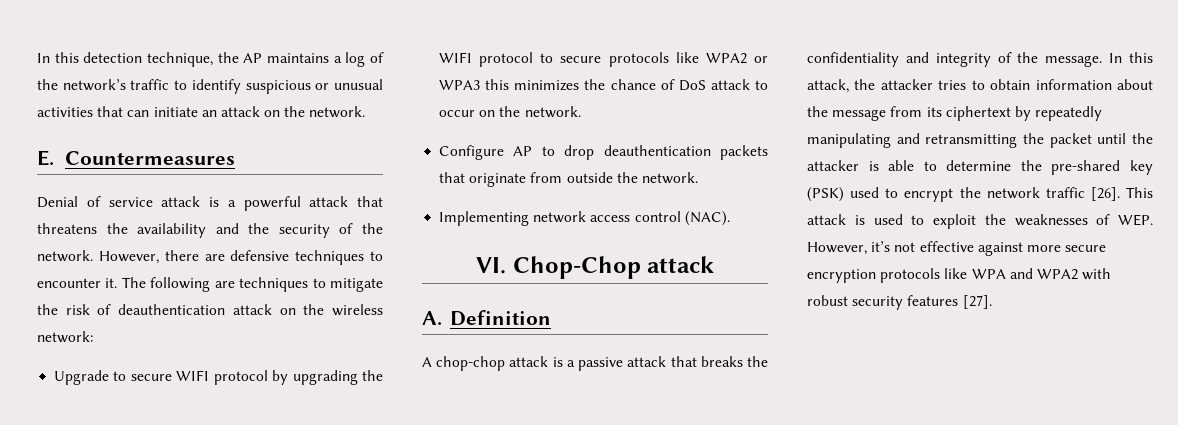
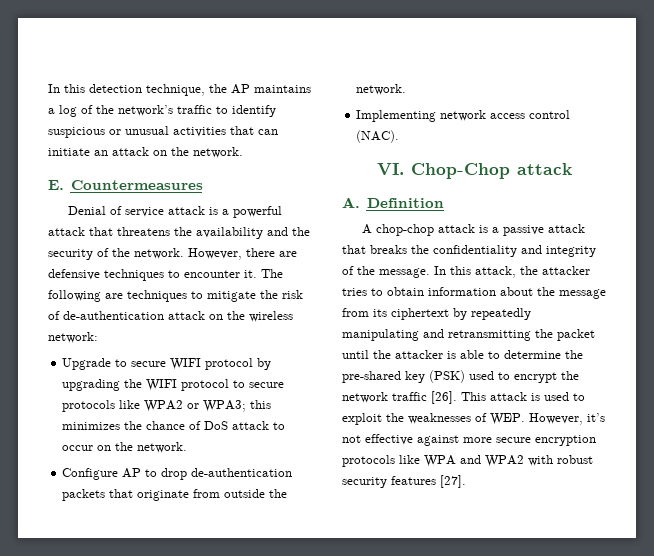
[118,304,226,315] deauthentication -> [63,311,164,320] de-authentication
[439,80,481,90] WPA3 -> [203,400,247,412] WPA3;
[603,145,711,156] deauthentication -> [191,468,293,477] de-authentication

